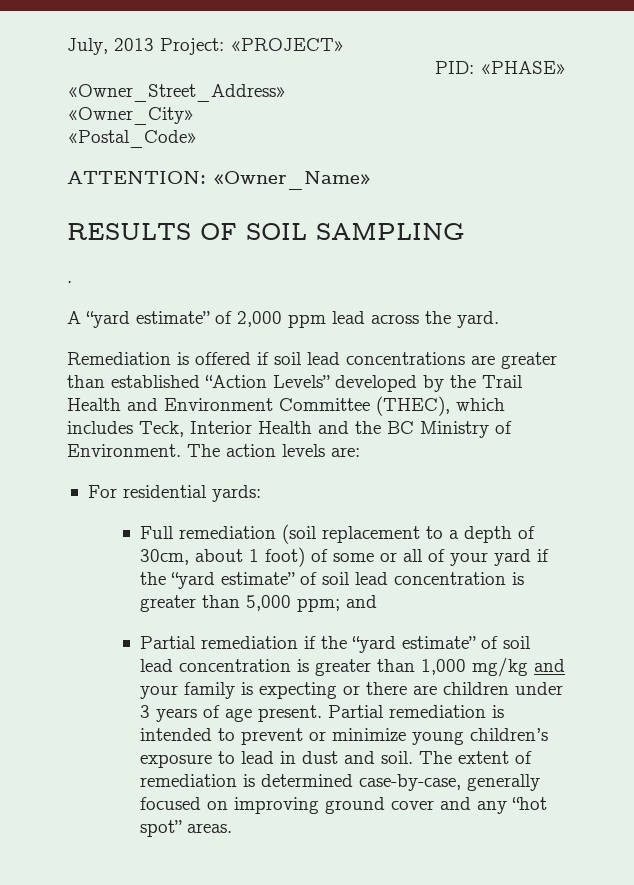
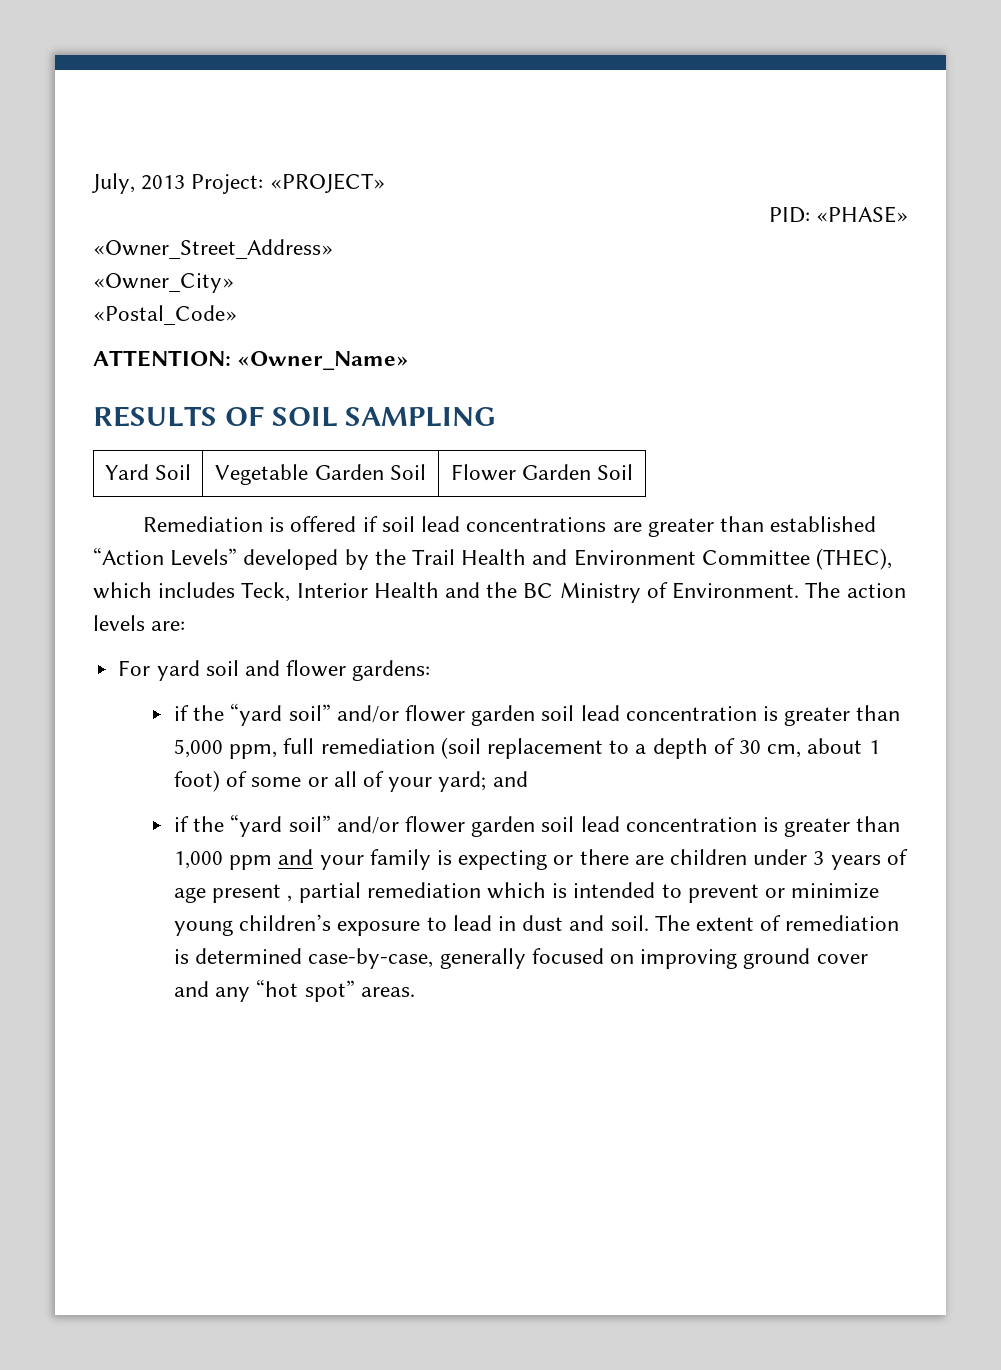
[67,281,72,283] [67,311,499,328] // . // A “yard estimate” of 2,000 ppm lead across the yard. -> [104,464,192,480] [215,464,426,485] [450,464,634,481] // Yard Soil | Vegetable Garden Soil | Flower Garden Soil
[122,485,261,502] [139,526,174,539] residential yards: // Full -> [156,660,431,681] [173,703,901,726] [173,738,315,759] yard soil and flower gardens: // if the “yard soil” and/or flower garden soil lead concentration is greater than 5,000 ppm, full
[139,549,189,565] 30cm, -> [739,740,802,758] 30 cm,
[493,549,549,566] [139,572,524,589] [139,595,377,612] [139,636,498,653] yard if the “yard estimate” of soil lead concentration is greater than 5,000 ppm; and // Partial remediation if the “yard estimate” of -> [438,771,528,792] [173,814,536,837] yard; and // if the “yard soil” and/or flower garden
[471,657,528,677] mg/kg -> [229,855,273,870] ppm
[257,705,486,722] present. Partial remediation -> [212,882,546,903] present , partial remediation which

